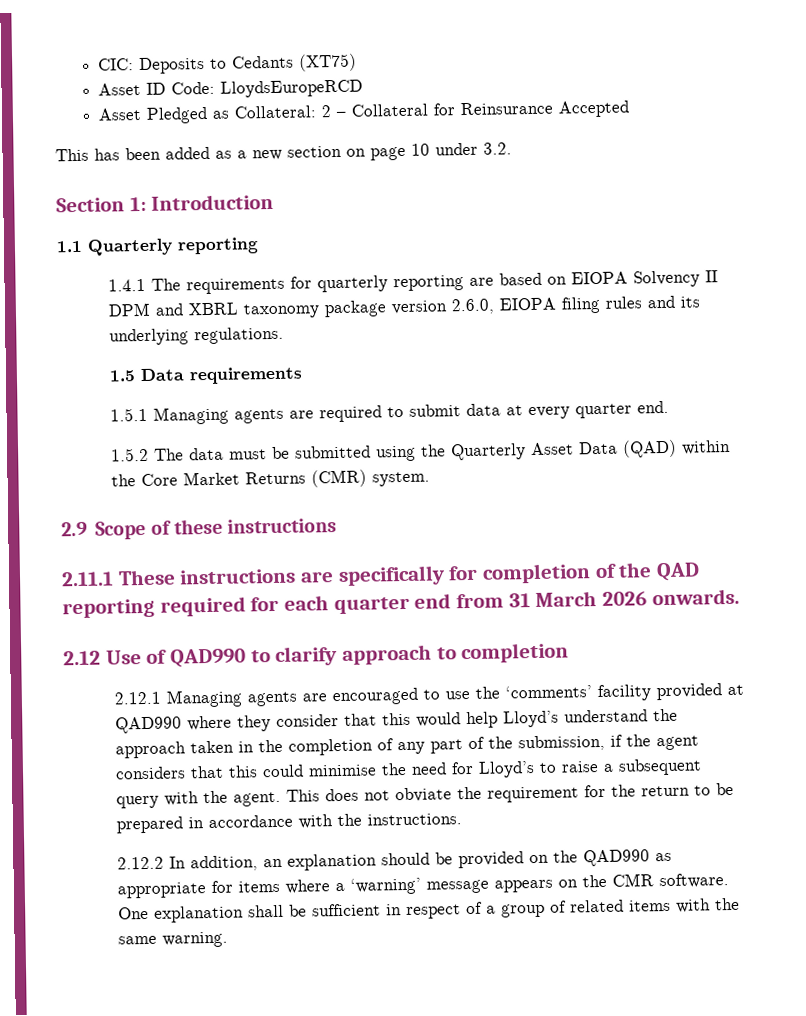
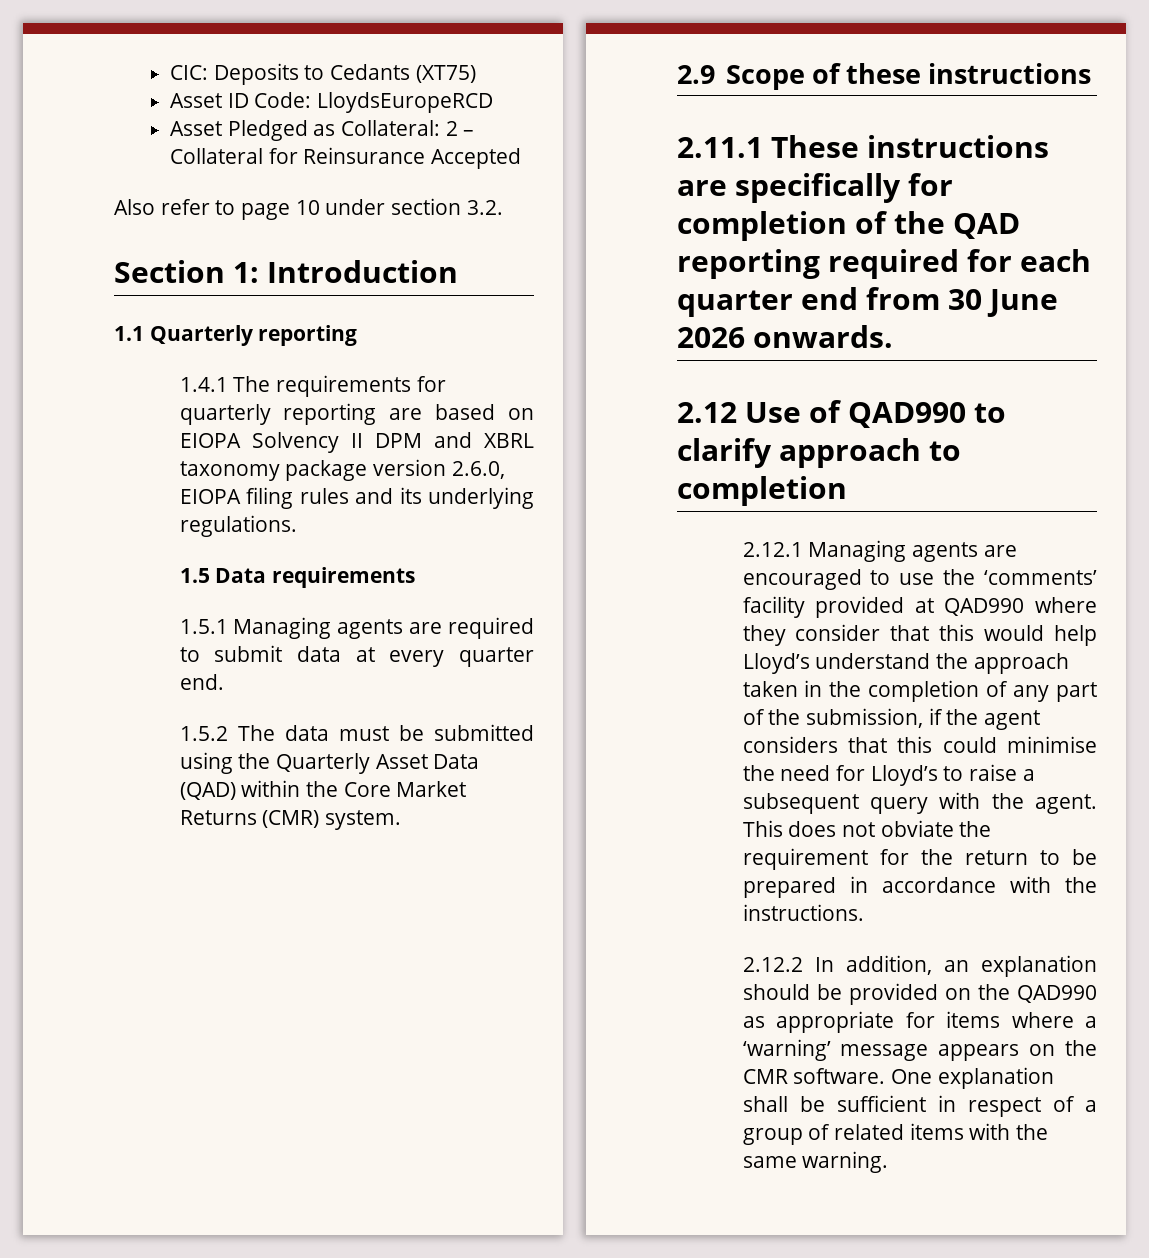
[55,145,366,162] This has been added as a new section on -> [114,199,236,215] Also refer to
(478, 149) none -> [391,198,462,215] section
[508,591,598,608] 31 March -> [947,289,1058,317] 30 June

